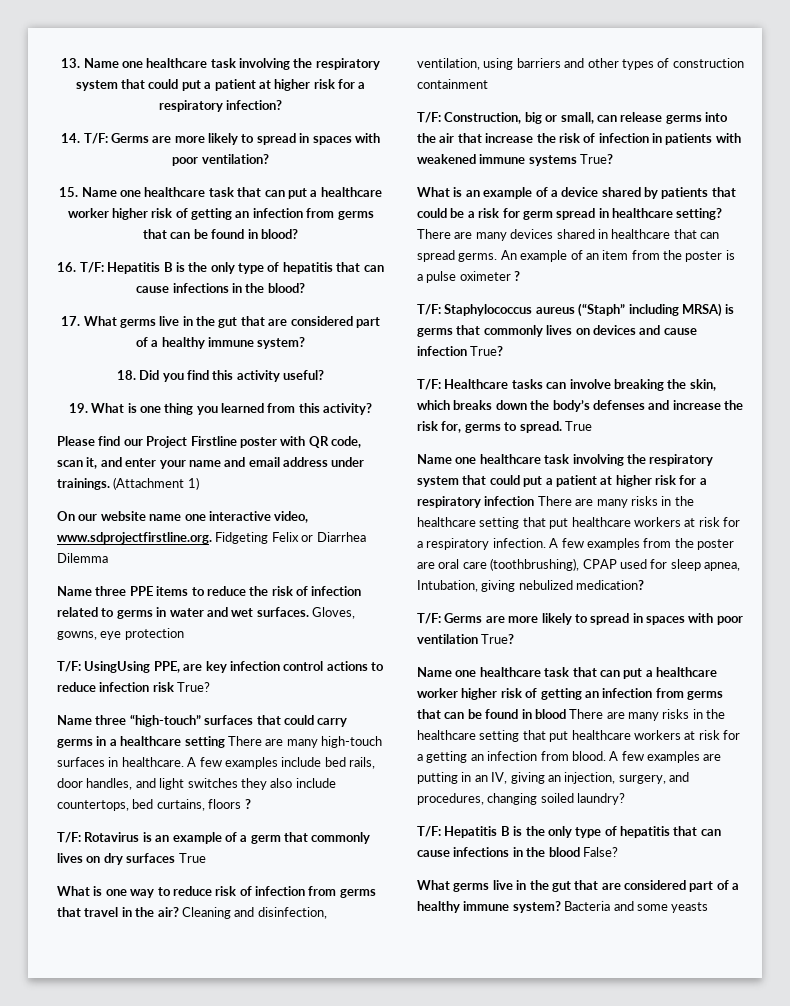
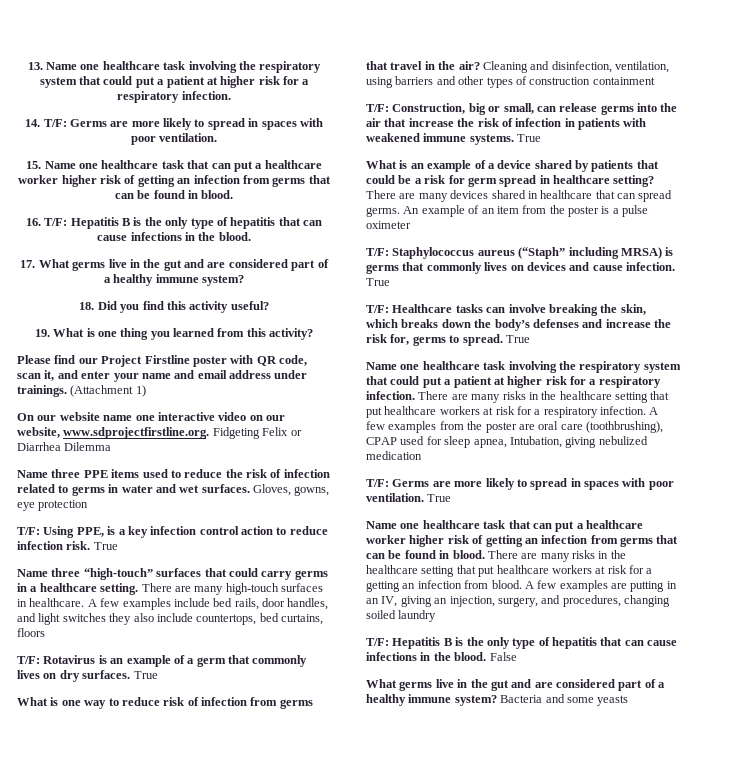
[226,100,283,110] infection? -> [181,91,231,100] infection.
[201,154,269,164] ventilation? -> [159,133,218,142] ventilation.
[260,229,298,239] blood? -> [201,190,234,199] blood.
[267,283,305,293] blood? -> [218,232,251,241] blood.
[240,316,265,326] that -> [184,259,205,268] and
[274,511,309,523] video, -> [218,412,285,421] [17,427,60,438] video on our website,
(189, 591) none -> [142,469,168,478] used
[84,661,203,673] UsingUsing PPE, are -> [43,526,126,538] Using PPE, is a
[326,661,368,671] actions -> [241,526,273,535] action
[152,682,211,692] risk True? -> [66,541,118,550] risk. True
[184,736,225,748] setting -> [100,583,139,595] setting.
[244,799,251,809] ? -> (45, 632) none
[126,853,176,863] surfaces -> [82,670,131,679] surfaces.
[528,154,614,166] systems True? -> [469,134,542,145] systems. True
[514,271,521,281] ? -> (411, 225) none
[417,346,504,356] infection True? -> [626,262,675,271] [366,278,390,286] infection. True
[484,496,535,506] infection -> [366,391,415,400] infection.
[576,580,645,590] medication? -> [366,451,422,460] medication
[417,634,515,644] ventilation True? -> [366,493,452,502] ventilation. True
[534,709,566,719] blood -> [452,550,485,559] blood.
[577,793,626,805] laundry? -> [398,610,437,622] laundry
[548,847,618,857] [417,880,599,892] blood False? // What germs live in the gut that -> [454,652,517,661] [366,679,532,691] blood. False // What germs live in the gut and

